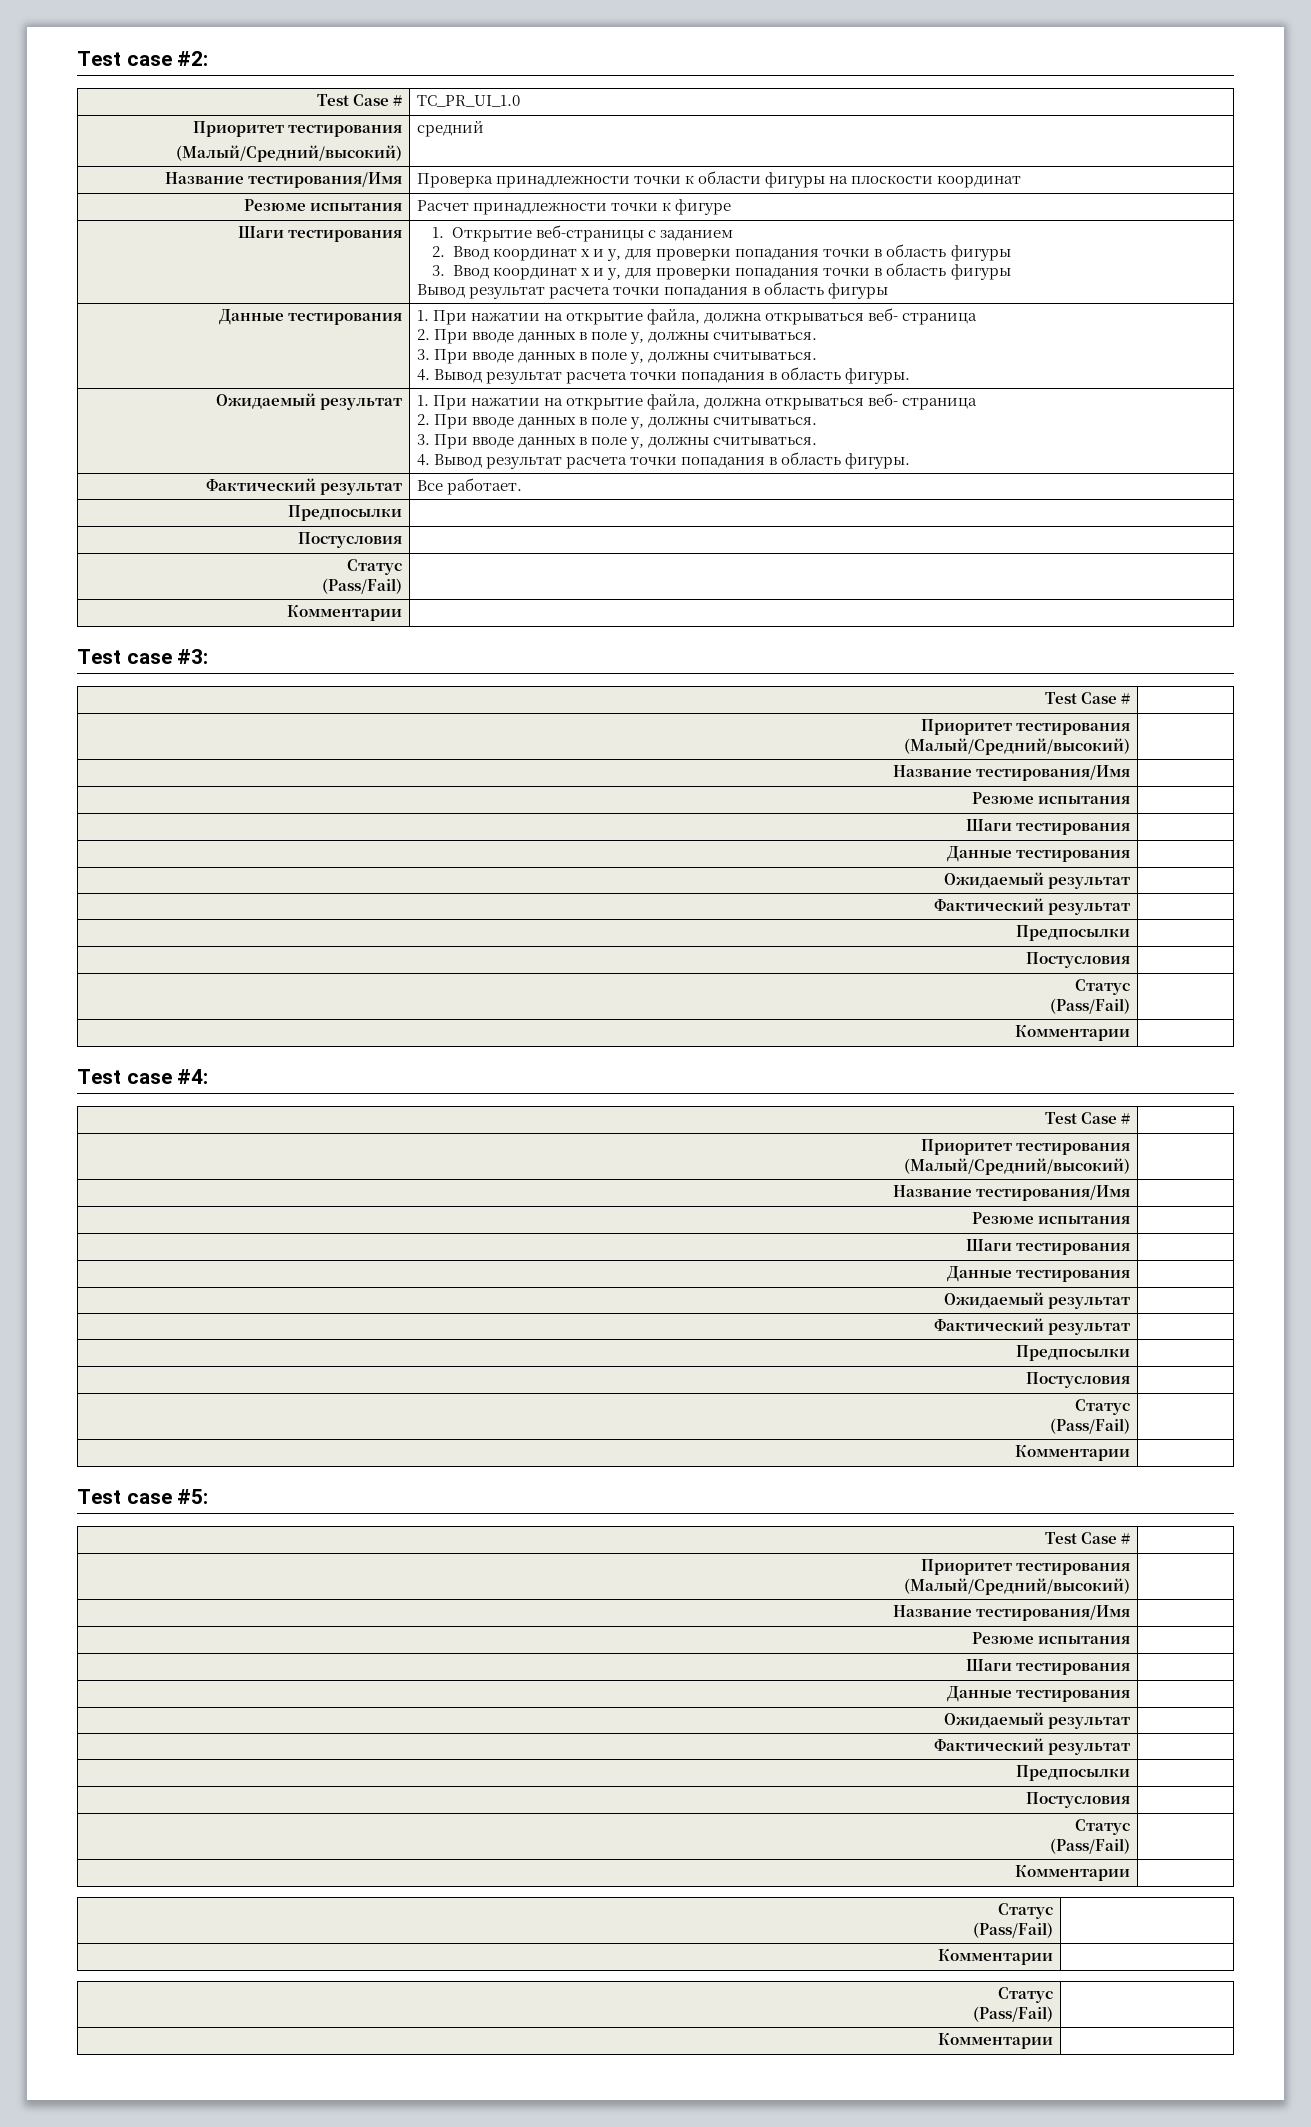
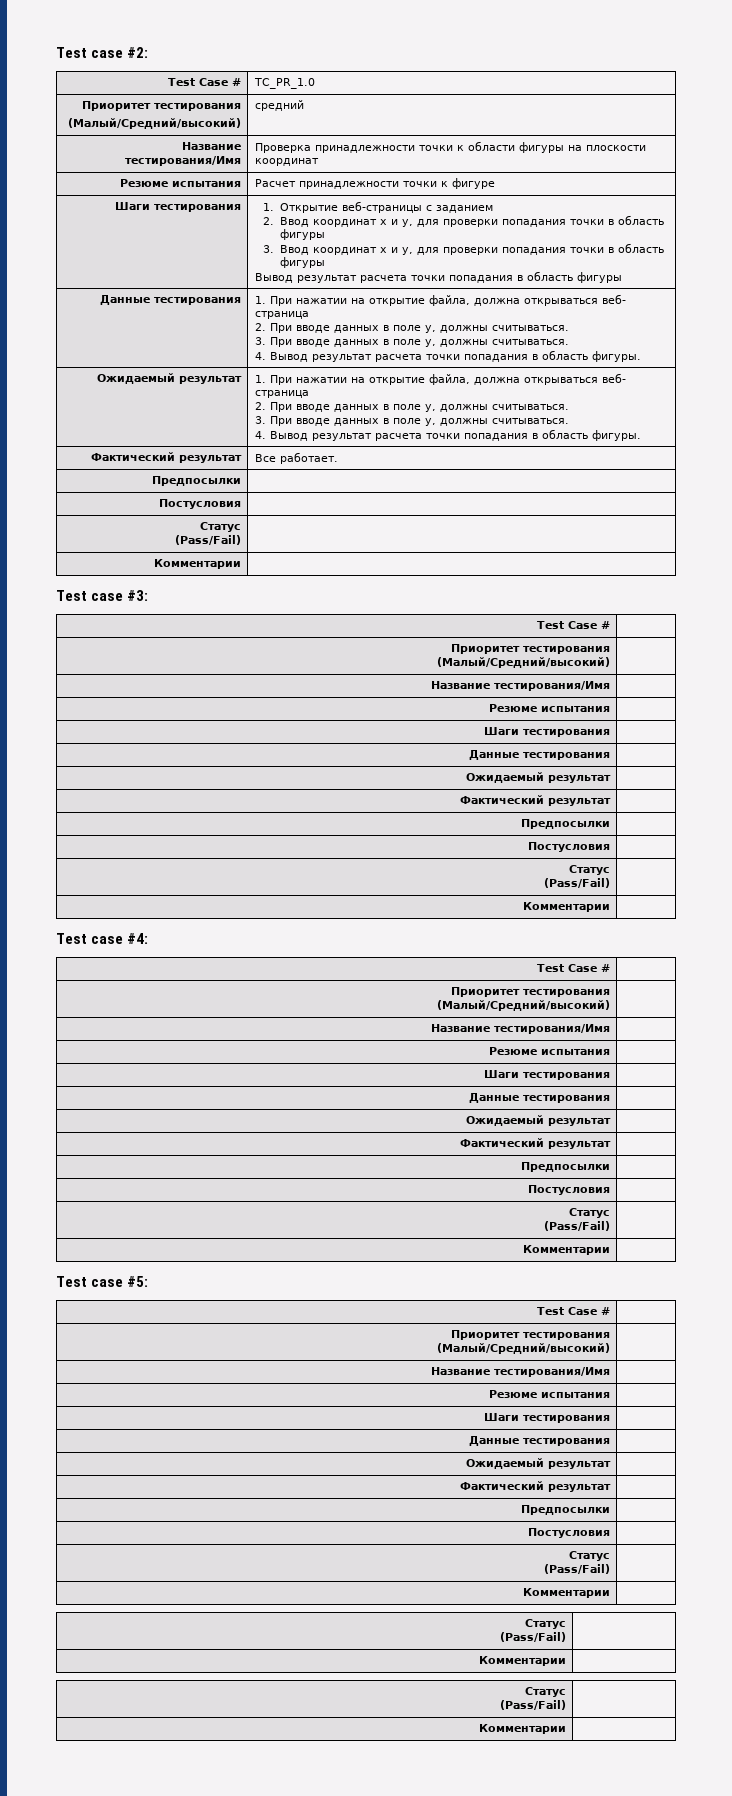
[416,95,520,107] TC_PR_UI_1.0 -> [253,78,315,89] TC_PR_1.0

